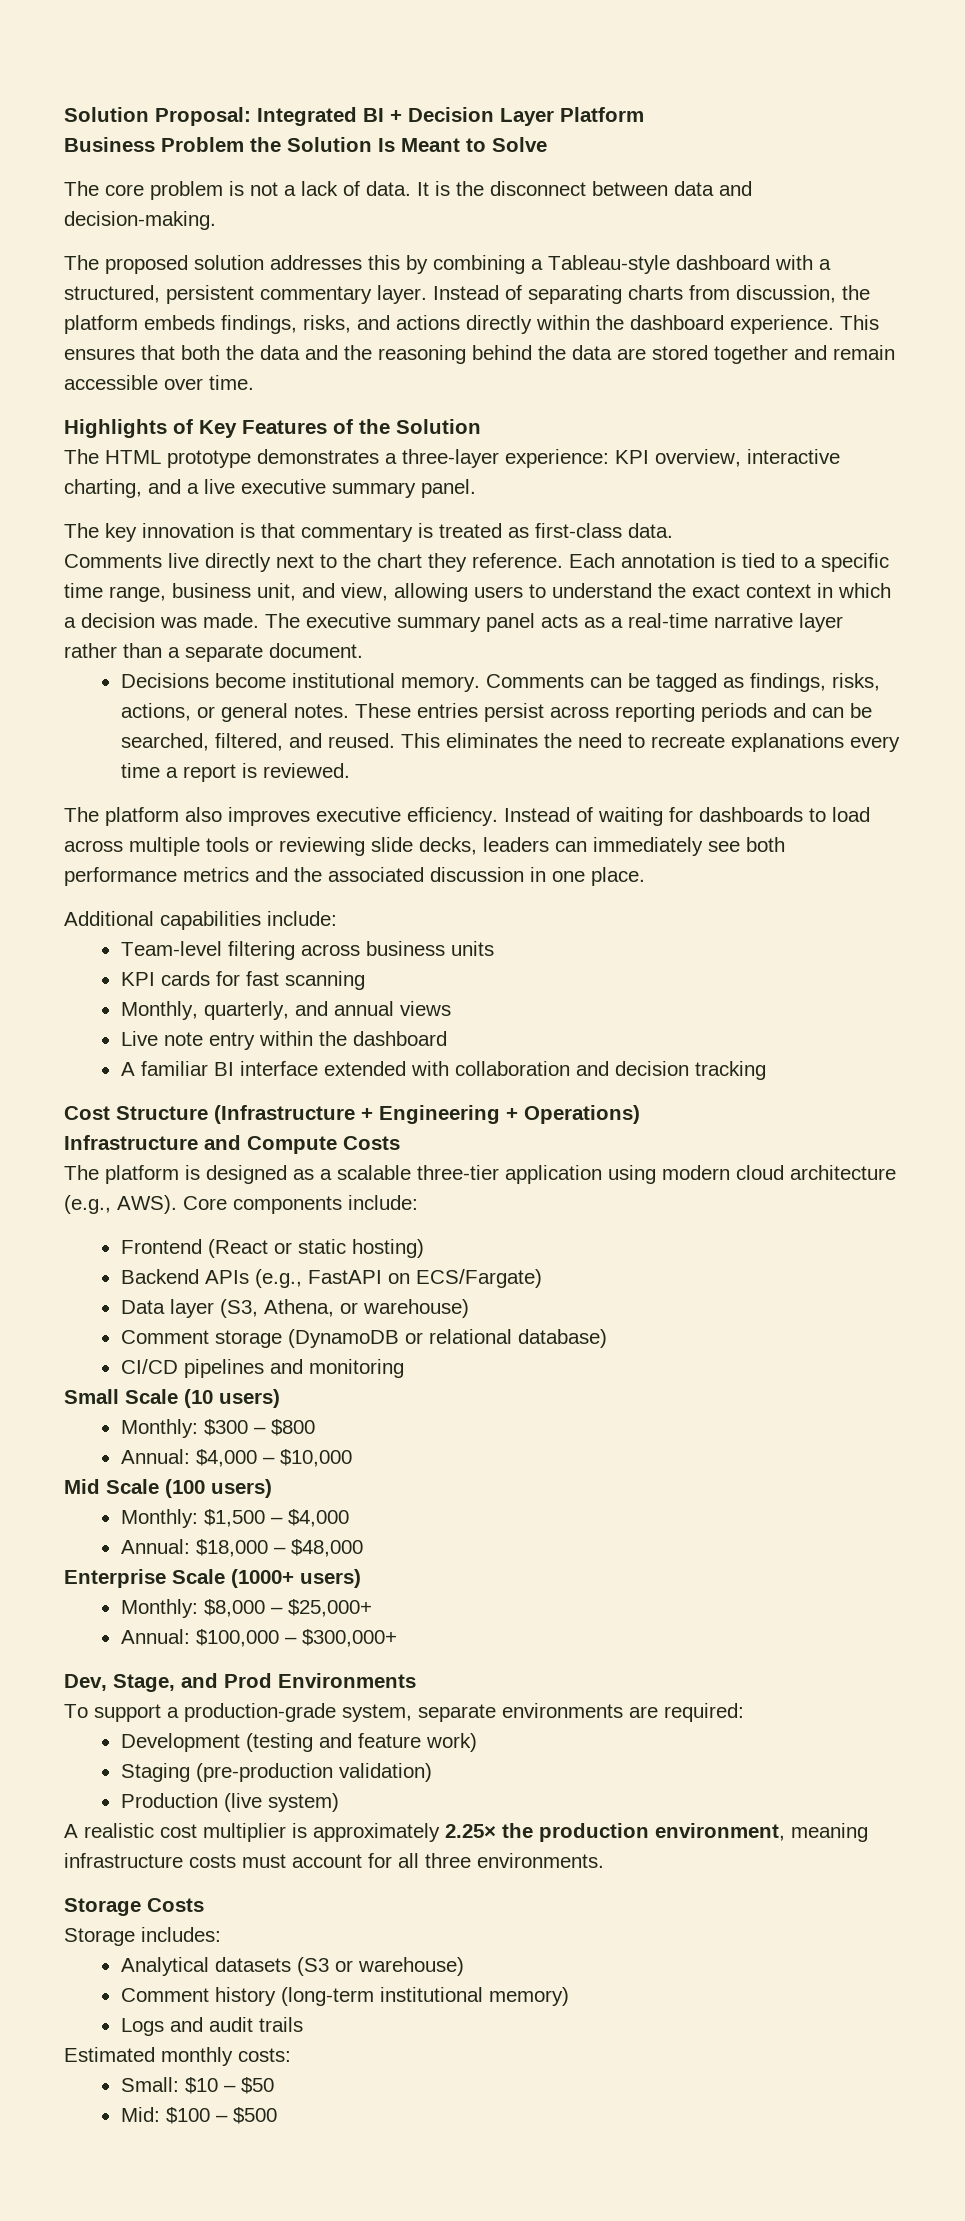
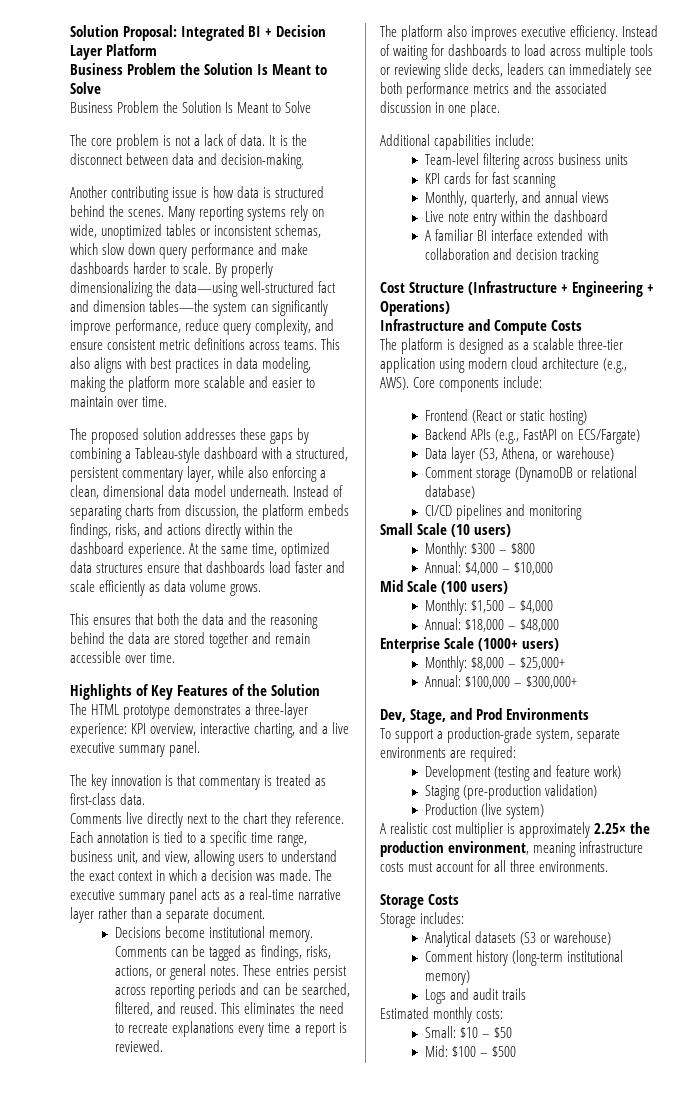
(547, 144) none -> [70,101,312,113] // Business Problem the Solution Is Meant to Solve
(216, 220) none -> [70,186,325,202] [70,205,325,221] [70,224,322,240] [70,243,309,259] [70,262,274,278] [70,281,337,297] [70,300,329,316] [70,319,335,335] [70,338,341,350] [70,357,312,373] [70,376,316,392] [70,396,168,407] // Another contributing issue is how data is structured behind the scenes. Many reporting systems rely on wide, unoptimized tables or inconsistent schemas, which slow down query performance and make dashboards harder to scale. By properly dimensionalizing the data—using well-structured fact and dimension tables—the system can significantly improve performance, reduce query complexity, and ensure consistent metric definitions across teams. This also aligns with best practices in data modeling, making the platform more scalable and easier to maintain over time.
[368,255,400,270] this -> [240,428,294,444] these gaps
[377,285,427,304] layer. -> [187,466,327,482] [70,485,290,499] layer, while also enforcing a clean, dimensional data model underneath.
(834, 324) none -> [189,542,331,558] [70,561,346,573] [70,580,262,596] At the same time, optimized data structures ensure that dashboards load faster and scale efficiently as data volume grows. //

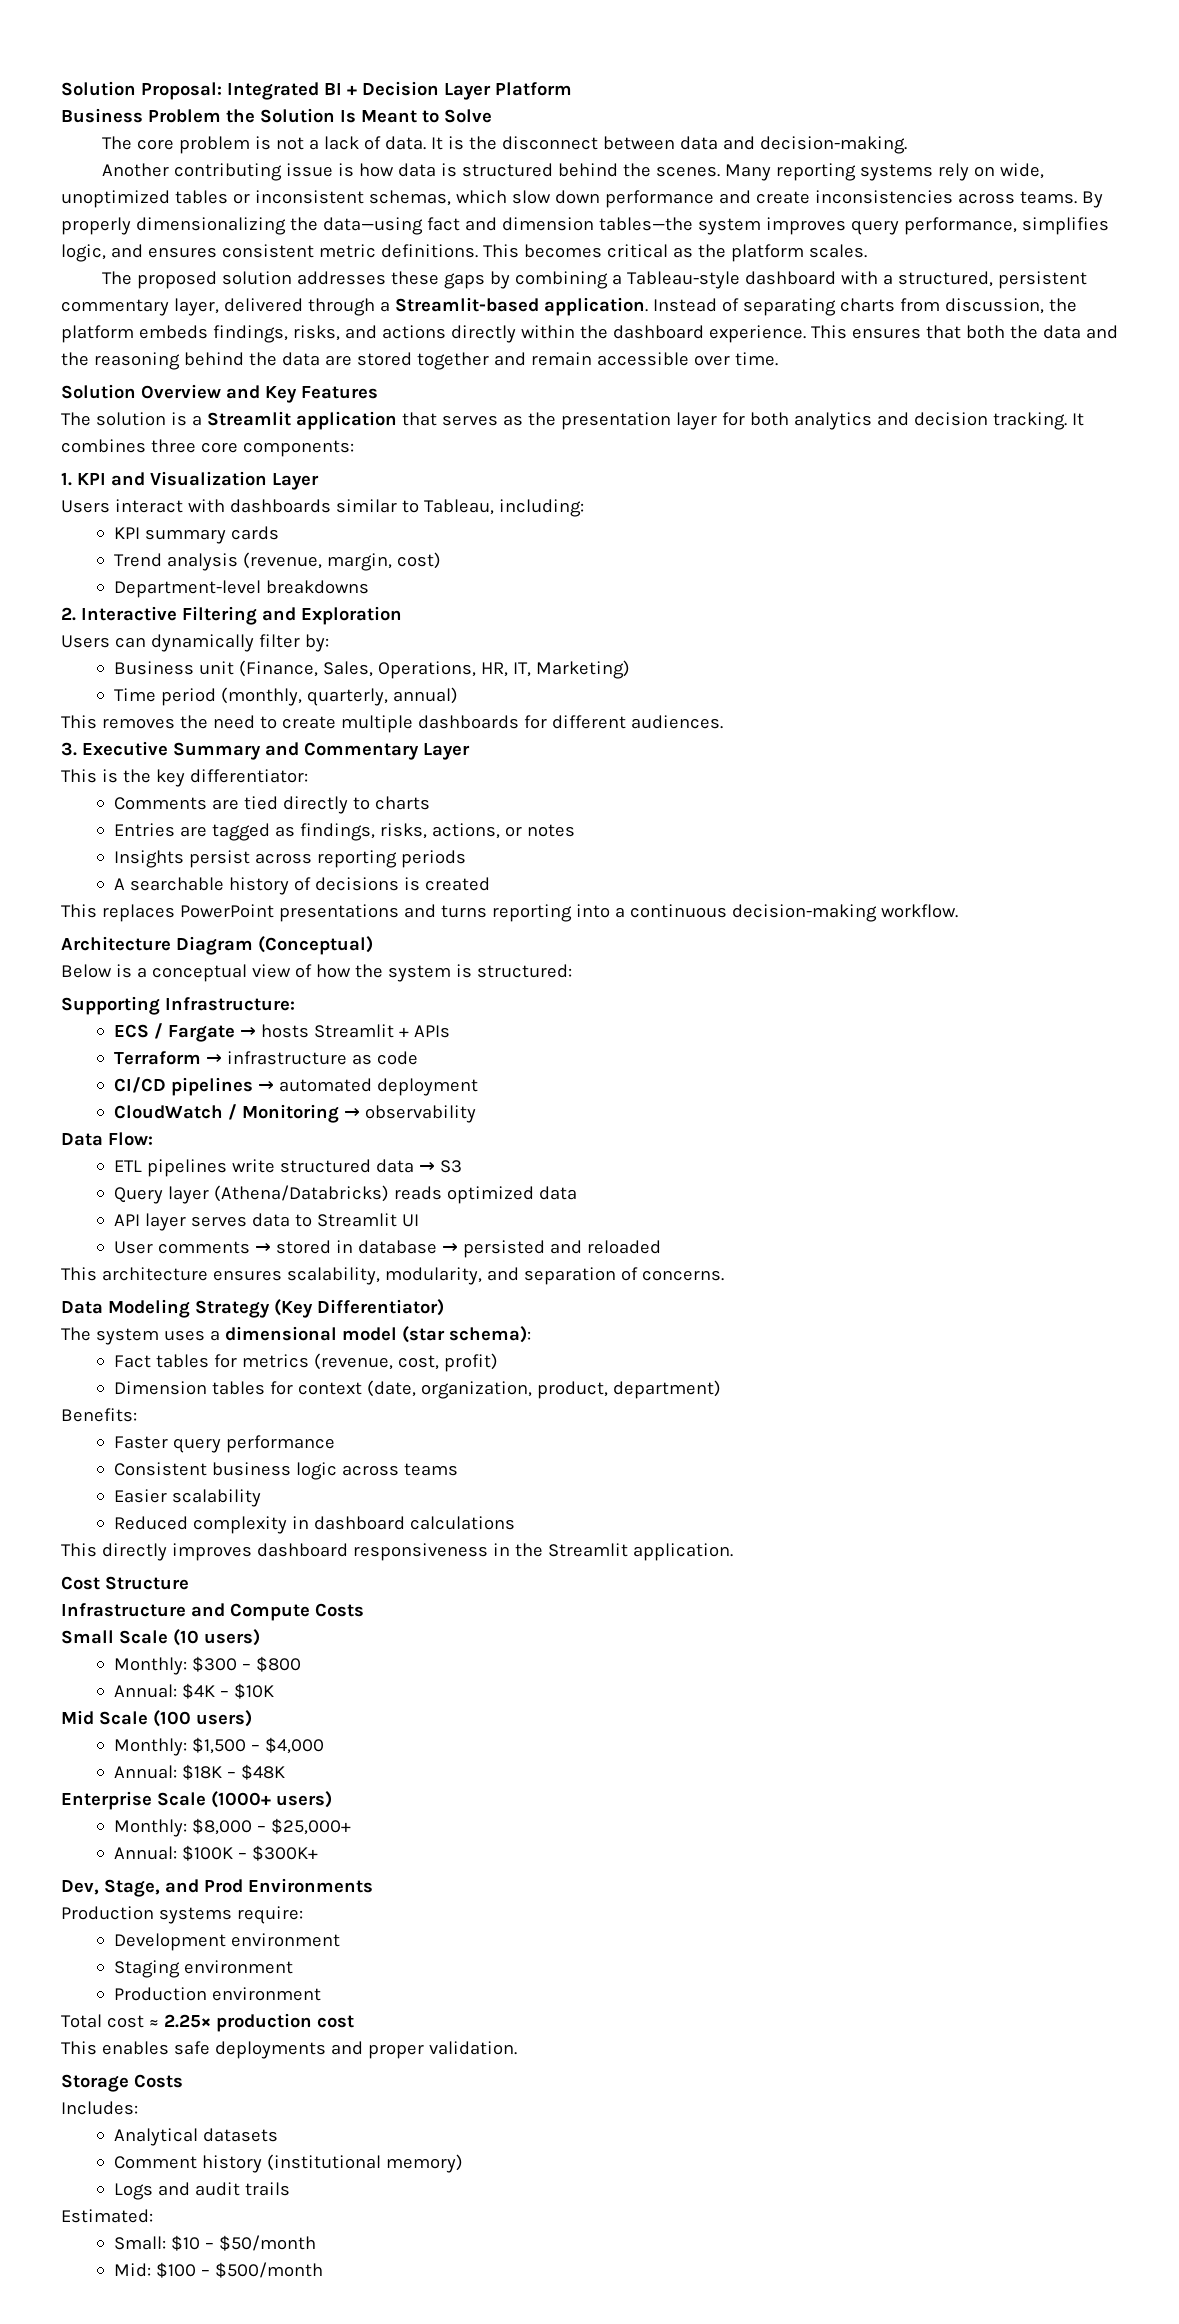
[70,101,312,113] // Business Problem the Solution Is Meant to Solve -> (492, 116) none
[159,247,188,259] query -> (600, 197) none
[281,243,309,255] [70,262,212,274] make dashboards harder to scale. -> [755,190,1077,204] create inconsistencies across teams.
[241,281,315,293] well-structured -> (423, 226) none
[251,300,329,316] [70,319,335,335] [70,338,341,350] [70,357,312,373] [70,376,316,392] [70,396,168,407] can significantly improve performance, reduce query complexity, and ensure consistent metric definitions across teams. This also aligns with best practices in data modeling, making the platform more scalable and easier to maintain over time. -> [765,217,1109,235] [61,244,867,262] improves query performance, simplifies logic, and ensures consistent metric definitions. This becomes critical as the platform scales.
[218,466,327,482] [70,485,290,499] while also enforcing a clean, dimensional data model underneath. -> [223,297,648,316] delivered through a Streamlit-based application.
[189,542,331,558] [70,561,346,573] [70,580,262,596] At the same time, optimized data structures ensure that dashboards load faster and scale efficiently as data volume grows. // -> (806, 334) none
[70,684,150,700] Highlights of -> [61,384,260,399] Solution Overview and
[232,684,321,696] [70,703,309,719] [70,722,350,738] [70,741,201,757] [70,774,327,790] [70,793,146,805] [70,812,345,828] [70,831,308,847] [70,850,338,866] [70,869,333,881] [70,888,342,904] [70,907,266,923] [115,926,314,942] [115,945,206,957] of the Solution // The HTML prototype demonstrates a three-layer experience: KPI overview, interactive charting, and a live executive summary panel. // The key innovation is that commentary is treated as first-class data. // Comments live directly next to the chart they reference. Each annotation is tied to a specific time range, business unit, and view, allowing users to understand the exact context in which a decision was made. The executive summary panel acts as a real-time narrative layer rather than a separate document. // Decisions become institutional memory. Comments can be -> [61,411,1084,430] [61,439,354,457] [61,471,319,490] [61,499,584,517] [113,526,279,544] [113,552,441,571] [113,580,369,598] [61,606,402,625] [61,634,329,652] [113,660,630,679] [113,687,458,706] [61,715,723,733] [61,741,470,760] [61,769,308,787] [113,796,430,814] [113,823,207,837] // The solution is a Streamlit application that serves as the presentation layer for both analytics and decision tracking. It combines three core components: // 1. KPI and Visualization Layer // Users interact with dashboards similar to Tableau, including: // KPI summary cards // Trend analysis (revenue, margin, cost) // Department-level breakdowns // 2. Interactive Filtering and Exploration // Users can dynamically filter by: // Business unit (Finance, Sales, Operations, HR, IT, Marketing) // Time period (monthly, quarterly, annual) // This removes the need to create multiple dashboards for different audiences. // 3. Executive Summary and Commentary Layer // This is the key differentiator: // Comments are tied directly to charts // Entries are
[170,964,309,980] general notes. These entries -> [526,824,575,837] [113,850,184,868] notes // Insights
[240,983,350,997] [115,1002,344,1016] [115,1021,347,1037] [115,1040,164,1052] [380,25,659,41] [380,44,654,60] [380,63,653,79] [380,82,608,98] [380,101,501,117] [380,134,535,150] [425,153,629,169] [425,172,557,188] [425,191,610,207] [425,210,608,226] [425,229,608,241] [425,248,600,264] [380,281,655,297] [380,300,450,316] [380,319,583,335] [380,338,624,354] [380,357,628,373] [380,376,543,392] [425,409,588,425] [425,428,640,444] [425,447,614,463] [425,466,638,482] [425,485,476,499] [425,504,583,520] and can be searched, filtered, and reused. This eliminates the need to recreate explanations every time a report is reviewed. // The platform also improves executive efficiency. Instead of waiting for dashboards to load across multiple tools or reviewing slide decks, leaders can immediately see both performance metrics and the associated discussion in one place. // Additional capabilities include: // Team-level filtering across business units // KPI cards for fast scanning // Monthly, quarterly, and annual views // Live note entry within the dashboard // A familiar BI interface extended with collaboration and decision tracking // Cost Structure (Infrastructure + Engineering + Operations) // Infrastructure and Compute Costs // The platform is designed as a scalable three-tier application using modern cloud architecture (e.g., AWS). Core components include: // Frontend (React or static hosting) // Backend APIs (e.g., FastAPI on ECS/Fargate) // Data layer (S3, Athena, or warehouse) // Comment storage (DynamoDB or relational database) // CI/CD pipelines and monitoring -> [113,877,490,895] [61,904,958,922] [61,936,373,955] [61,964,572,982] [61,996,295,1015] [113,1023,450,1042] [113,1051,418,1065] [113,1077,478,1096] [113,1104,476,1123] [61,1132,153,1146] [113,1159,462,1177] [113,1185,577,1204] [113,1213,419,1231] [113,1240,661,1258] [61,1267,724,1285] [61,1299,444,1318] [61,1326,531,1345] [113,1353,498,1372] [113,1380,721,1399] [61,1408,137,1422] [113,1435,335,1453] [113,1462,458,1480] [113,1489,261,1507] [113,1516,515,1534] [61,1543,733,1561] [61,1576,189,1590] [61,1603,364,1621] // A searchable history of decisions is created // This replaces PowerPoint presentations and turns reporting into a continuous decision-making workflow. // Architecture Diagram (Conceptual) // Below is a conceptual view of how the system is structured: // Supporting Infrastructure: // ECS / Fargate → hosts Streamlit + APIs // Terraform → infrastructure as code // CI/CD pipelines → automated deployment // CloudWatch / Monitoring → observability // Data Flow: // ETL pipelines write structured data → S3 // Query layer (Athena/Databricks) reads optimized data // API layer serves data to Streamlit UI // User comments → stored in database → persisted and reloaded // This architecture ensures scalability, modularity, and separation of concerns. // Data Modeling Strategy (Key Differentiator) // The system uses a dimensional model (star schema): // Fact tables for metrics (revenue, cost, profit) // Dimension tables for context (date, organization, product, department) // Benefits: // Faster query performance // Consistent business logic across teams // Easier scalability // Reduced complexity in dashboard calculations // This directly improves dashboard responsiveness in the Streamlit application. // Cost Structure // Infrastructure and Compute Costs
[465,562,554,575] $4,000 – $10,000 -> [181,1683,274,1699] $4K – $10K
[465,619,560,632] $18,000 – $48,000 -> [181,1764,285,1780] $18K – $48K
[465,676,578,689] $100,000 – $300,000+ -> [181,1845,318,1861] $100K – $300K+
[380,727,621,743] [380,746,517,762] [425,765,622,781] To support a production-grade system, separate environments are required: // Development (testing and feature work) -> [61,1906,303,1924] [113,1933,340,1951] Production systems require: // Development environment
[463,784,598,800] [425,803,545,819] [380,822,651,838] [380,841,644,857] [380,860,609,872] (pre-production validation) // Production (live system) // A realistic cost multiplier is approximately 2.25× the production environment, meaning infrastructure costs must account for all three environments. -> [183,1960,293,1974] [113,1987,321,2001] [61,2013,354,2032] [61,2041,517,2059] environment // Production environment // Total cost ≈ 2.25× production cost // This enables safe deployments and proper validation.
[380,912,465,928] Storage includes: -> [61,2101,138,2115] Includes:
[520,931,612,945] (S3 or warehouse) -> (278, 2135) none
[512,950,624,966] (long-term institutional -> [266,2154,381,2171] (institutional
[380,1007,504,1023] Estimated monthly costs: -> [61,2209,153,2223] Estimated:
[494,1027,513,1038] $50 -> [218,2235,316,2251] $50/month
[492,1046,517,1057] $500 -> [214,2262,323,2278] $500/month

